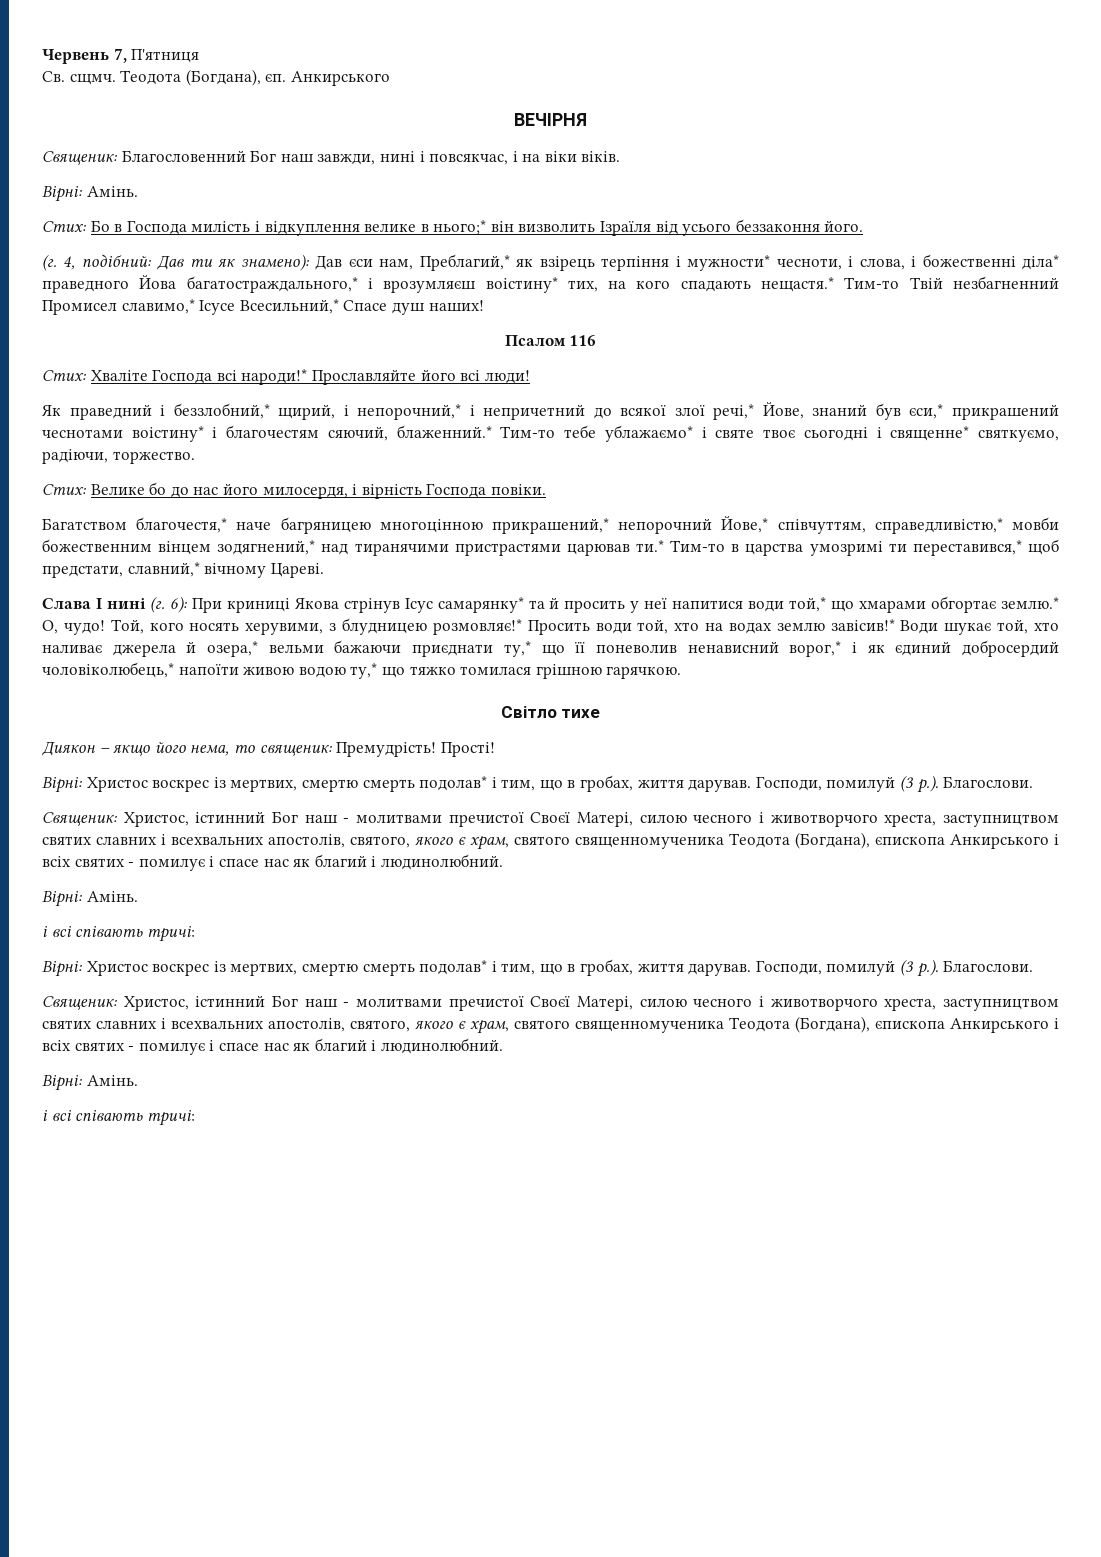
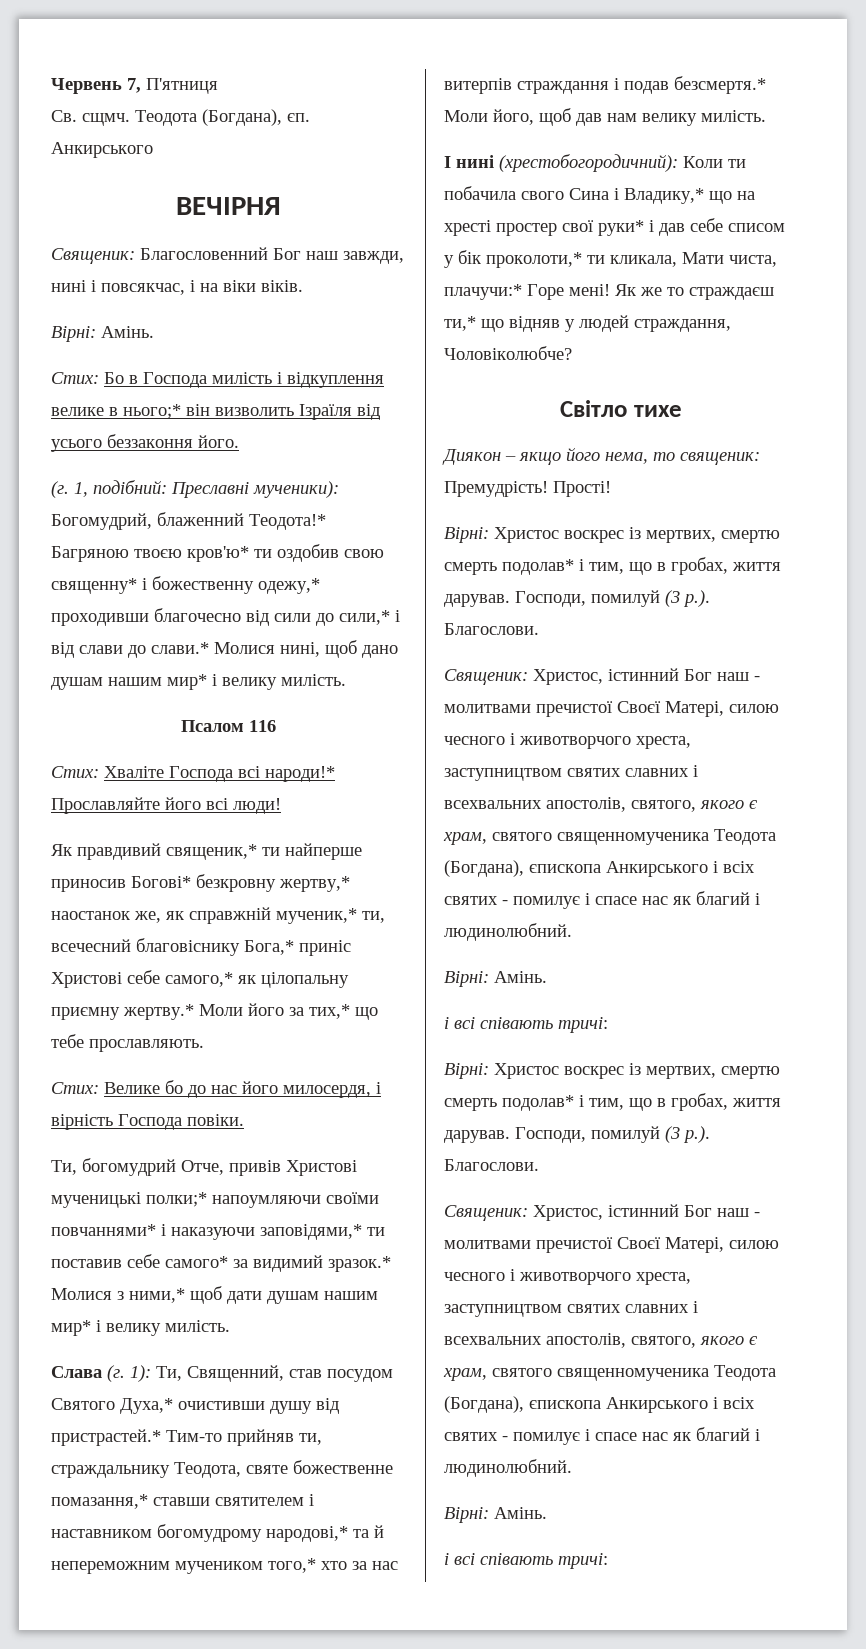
[63,254,1059,271] [42,275,1059,293] [42,299,484,315] 4, подібний: Дав ти як знамено): Дав єси нам, Преблагий,* як взірець терпіння і мужности* чесноти, і слова, і божественні діла* праведного Йова багатостраждального,* і врозумляєш воістину* тих, на кого спадають нещастя.* Тим-то Твій незбагненний Промисел славимо,* Ісусе Всесильний,* Спасе душ наших! -> [74,480,339,498] [51,512,326,530] [51,544,384,562] [51,576,320,594] [51,608,400,626] [51,640,398,658] [51,674,346,690] 1, подібний: Преславні мученики): Богомудрий, блаженний Теодота!* Багряною твоєю кров'ю* ти оздобив свою священну* і божественну одежу,* проходивши благочесно від сили до сили,* і від слави до слави.* Молися нині, щоб дано душам нашим мир* і велику милість.
[69,402,1059,420] [42,425,1060,442] [42,449,195,464] праведний і беззлобний,* щирий, і непорочний,* і непричетний до всякої злої речі,* Йове, знаний був єси,* прикрашений чеснотами воістину* і благочестям сяючий, блаженний.* Тим-то тебе ублажаємо* і святе твоє сьогодні і священне* святкуємо, радіючи, торжество. -> [77,843,362,860] [51,874,350,892] [51,907,385,924] [51,938,351,956] [51,970,349,988] [51,1003,378,1020] [51,1034,204,1052] правдивий священик,* ти найперше приносив Богові* безкровну жертву,* наостанок же, як справжній мученик,* ти, всечесний благовіснику Бога,* приніс Христові себе самого,* як цілопальну приємну жертву.* Моли його за тих,* що тебе прославляють.
[42,516,1060,534] [42,539,1059,556] [42,562,324,578] [42,596,1060,613] [42,618,1060,635] [42,640,1059,657] [42,662,682,679] Багатством благочестя,* наче багряницею многоцінною прикрашений,* непорочний Йове,* співчуттям, справедливістю,* мовби божественним вінцем зодягнений,* над тиранячими пристрастями царював ти.* Тим-то в царства умозримі ти переставився,* щоб предстати, славний,* вічному Цареві. // Слава І нині (г. 6): При криниці Якова стрінув Ісус самарянку* та й просить у неї напитися води той,* що хмарами обгортає землю.* О, чудо! Той, кого носять херувими, з блудницею розмовляє!* Просить води той, хто на водах землю завісив!* Води шукає той, хто наливає джерела й озера,* вельми бажаючи приєднати ту,* що її поневолив ненависний ворог,* і як єдиний добросердий чоловіколюбець,* напоїти живою водою ту,* що тяжко томилася грішною гарячкою. -> [51,1158,357,1176] [51,1192,379,1208] [51,1224,385,1240] [51,1254,391,1272] [51,1286,378,1304] [51,1320,230,1336] [51,1365,393,1382] [51,1398,339,1414] [51,1429,322,1446] [51,1460,393,1478] [51,1494,314,1509] [51,1524,384,1542] [51,1558,398,1574] [444,76,766,94] [444,108,766,126] [444,154,746,172] [444,186,755,204] [444,218,785,236] [444,250,777,268] [444,284,774,300] [444,315,731,332] [444,346,572,360] Ти, богомудрий Отче, привів Христові мученицькі полки;* напоумляючи своїми повчаннями* і наказуючи заповідями,* ти поставив себе самого* за видимий зразок.* Молися з ними,* щоб дати душам нашим мир* і велику милість. // Слава (г. 1): Ти, Священний, став посудом Святого Духа,* очистивши душу від пристрастей.* Тим-то прийняв ти, страждальнику Теодота, святе божественне помазання,* ставши святителем і наставником богомудрому народові,* та й непереможним мучеником того,* хто за нас витерпів страждання і подав безсмертя.* Моли його, щоб дав нам велику милість. // І нині (хрестобогородичний): Коли ти побачила свого Сина і Владику,* що на хресті простер свої руки* і дав себе списом у бік проколоти,* ти кликала, Мати чиста, плачучи:* Горе мені! Як же то страждаєш ти,* що відняв у людей страждання, Чоловіколюбче?

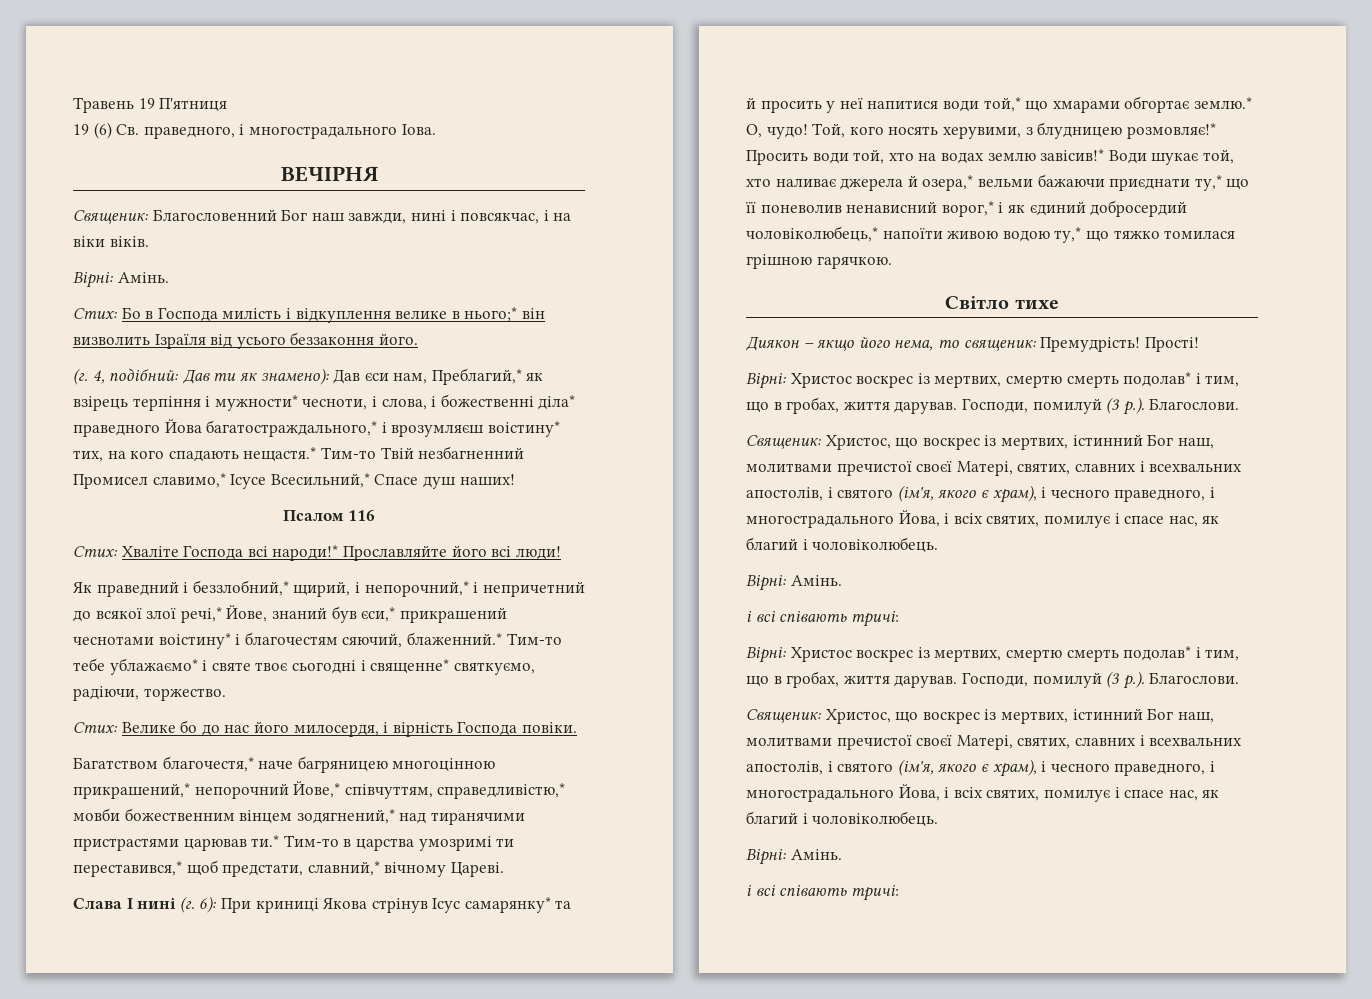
[51,78,141,94] Червень 7, -> [73,97,155,113] Травень 19
[51,109,310,126] [51,142,153,158] Св. сщмч. Теодота (Богдана), єп. Анкирського -> [73,122,436,139] 19 (6) Св. праведного, і многострадального Іова.
[74,480,339,498] [51,512,326,530] [51,544,384,562] [51,576,320,594] [51,608,400,626] [51,640,398,658] [51,674,346,690] 1, подібний: Преславні мученики): Богомудрий, блаженний Теодота!* Багряною твоєю кров'ю* ти оздобив свою священну* і божественну одежу,* проходивши благочесно від сили до сили,* і від слави до слави.* Молися нині, щоб дано душам нашим мир* і велику милість. -> [92,368,544,385] [73,394,576,411] [73,419,560,437] [73,446,525,462] [73,473,515,489] 4, подібний: Дав ти як знамено): Дав єси нам, Преблагий,* як взірець терпіння і мужности* чесноти, і слова, і божественні діла* праведного Йова багатостраждального,* і врозумляєш воістину* тих, на кого спадають нещастя.* Тим-то Твій незбагненний Промисел славимо,* Ісусе Всесильний,* Спасе душ наших!
[77,843,362,860] [51,874,350,892] [51,907,385,924] [51,938,351,956] [51,970,349,988] [51,1003,378,1020] [51,1034,204,1052] правдивий священик,* ти найперше приносив Богові* безкровну жертву,* наостанок же, як справжній мученик,* ти, всечесний благовіснику Бога,* приніс Христові себе самого,* як цілопальну приємну жертву.* Моли його за тих,* що тебе прославляють. -> [96,580,585,597] [73,605,507,623] [73,632,562,649] [73,658,535,675] [73,686,226,701] праведний і беззлобний,* щирий, і непорочний,* і непричетний до всякої злої речі,* Йове, знаний був єси,* прикрашений чеснотами воістину* і благочестям сяючий, блаженний.* Тим-то тебе ублажаємо* і святе твоє сьогодні і священне* святкуємо, радіючи, торжество.
[51,1158,357,1176] [51,1192,379,1208] [51,1224,385,1240] [51,1254,391,1272] [51,1286,378,1304] [51,1320,230,1336] [51,1365,393,1382] [51,1398,339,1414] [51,1429,322,1446] [51,1460,393,1478] [51,1494,314,1509] [51,1524,384,1542] [51,1558,398,1574] [444,76,766,94] [444,108,766,126] [444,154,746,172] [444,186,755,204] [444,218,785,236] [444,250,777,268] [444,284,774,300] [444,315,731,332] [444,346,572,360] Ти, богомудрий Отче, привів Христові мученицькі полки;* напоумляючи своїми повчаннями* і наказуючи заповідями,* ти поставив себе самого* за видимий зразок.* Молися з ними,* щоб дати душам нашим мир* і велику милість. // Слава (г. 1): Ти, Священний, став посудом Святого Духа,* очистивши душу від пристрастей.* Тим-то прийняв ти, страждальнику Теодота, святе божественне помазання,* ставши святителем і наставником богомудрому народові,* та й непереможним мучеником того,* хто за нас витерпів страждання і подав безсмертя.* Моли його, щоб дав нам велику милість. // І нині (хрестобогородичний): Коли ти побачила свого Сина і Владику,* що на хресті простер свої руки* і дав себе списом у бік проколоти,* ти кликала, Мати чиста, плачучи:* Горе мені! Як же то страждаєш ти,* що відняв у людей страждання, Чоловіколюбче? -> [73,756,496,773] [73,781,566,799] [73,808,525,825] [73,835,515,851] [73,860,504,877] [73,896,572,913] [746,96,1252,113] [746,122,1216,139] [746,149,1234,165] [746,174,1250,191] [746,200,1188,217] [746,226,1236,243] [746,254,892,269] Багатством благочестя,* наче багряницею многоцінною прикрашений,* непорочний Йове,* співчуттям, справедливістю,* мовби божественним вінцем зодягнений,* над тиранячими пристрастями царював ти.* Тим-то в царства умозримі ти переставився,* щоб предстати, славний,* вічному Цареві. // Слава І нині (г. 6): При криниці Якова стрінув Ісус самарянку* та й просить у неї напитися води той,* що хмарами обгортає землю.* О, чудо! Той, кого носять херувими, з блудницею розмовляє!* Просить води той, хто на водах землю завісив!* Води шукає той, хто наливає джерела й озера,* вельми бажаючи приєднати ту,* що її поневолив ненависний ворог,* і як єдиний добросердий чоловіколюбець,* напоїти живою водою ту,* що тяжко томилася грішною гарячкою.
[608,668,760,681] [444,701,779,717] [444,733,691,749] [444,765,698,781] [444,797,758,812] [443,829,776,845] [444,860,755,877] [444,891,760,909] [444,923,572,941] істинний Бог наш - молитвами пречистої Своєї Матері, силою чесного і животворчого хреста, заступництвом святих славних і всехвальних апостолів, святого, якого є храм, святого священномученика Теодота (Богдана), єпископа Анкирського і всіх святих - помилує і спасе нас як благий і людинолюбний. -> [895,434,1214,450] [746,461,1243,476] [746,485,1215,503] [746,510,1220,528] [746,537,939,553] що воскрес із мертвих, істинний Бог наш, молитвами пречистої своєї Матері, святих, славних і всехвальних апостолів, і святого (ім'я, якого є храм), і чесного праведного, і многострадального Йова, і всіх святих, помилує і спасе нас, як благий і чоловіколюбець.
[608,1204,760,1217] [444,1237,779,1253] [444,1269,691,1285] [444,1301,698,1317] [444,1333,758,1348] [443,1365,776,1381] [444,1396,755,1413] [444,1427,760,1445] [444,1459,572,1477] істинний Бог наш - молитвами пречистої Своєї Матері, силою чесного і животворчого хреста, заступництвом святих славних і всехвальних апостолів, святого, якого є храм, святого священномученика Теодота (Богдана), єпископа Анкирського і всіх святих - помилує і спасе нас як благий і людинолюбний. -> [895,708,1214,724] [746,735,1243,750] [746,759,1215,777] [746,784,1220,802] [746,811,939,827] що воскрес із мертвих, істинний Бог наш, молитвами пречистої своєї Матері, святих, славних і всехвальних апостолів, і святого (ім'я, якого є храм), і чесного праведного, і многострадального Йова, і всіх святих, помилує і спасе нас, як благий і чоловіколюбець.

